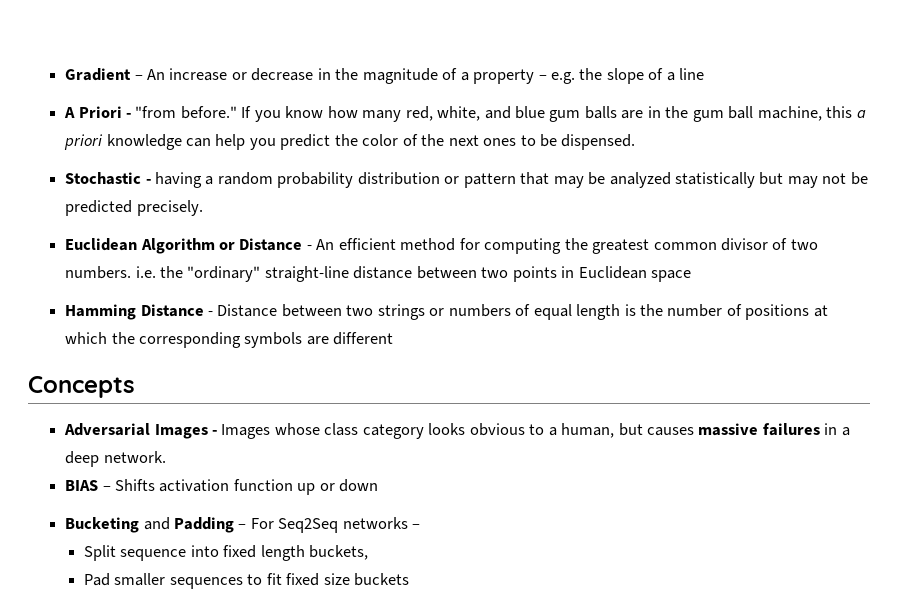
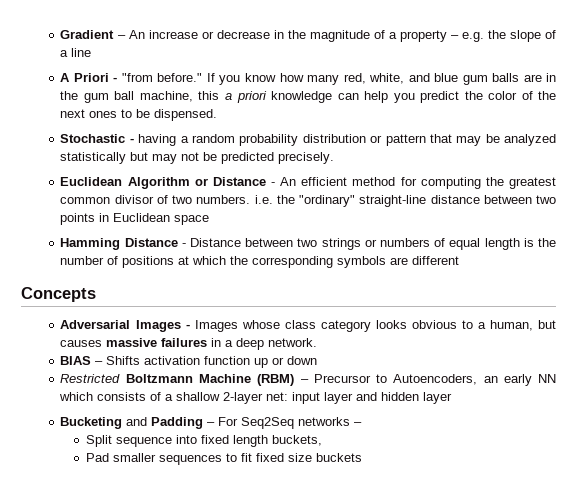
(379, 485) none -> [60,374,556,386] [59,392,453,404] // Restricted Boltzmann Machine (RBM) – Precursor to Autoencoders, an early NN which consists of a shallow 2-layer net: input layer and hidden layer

